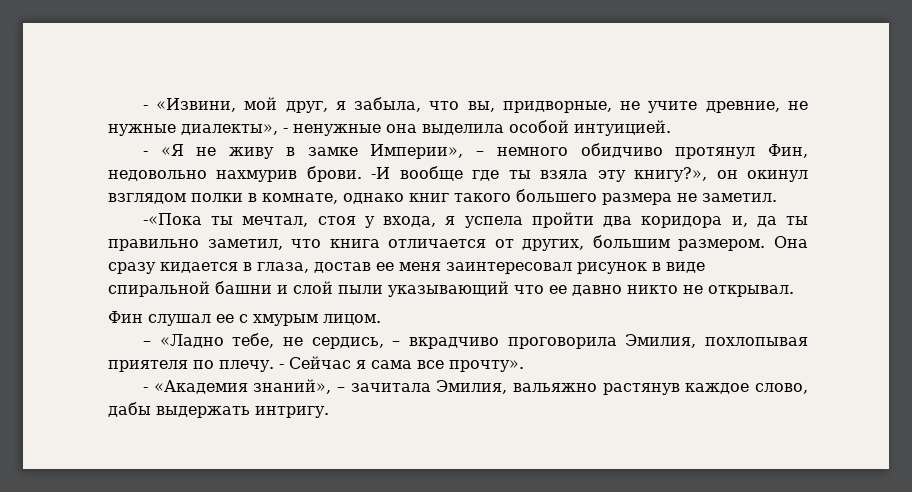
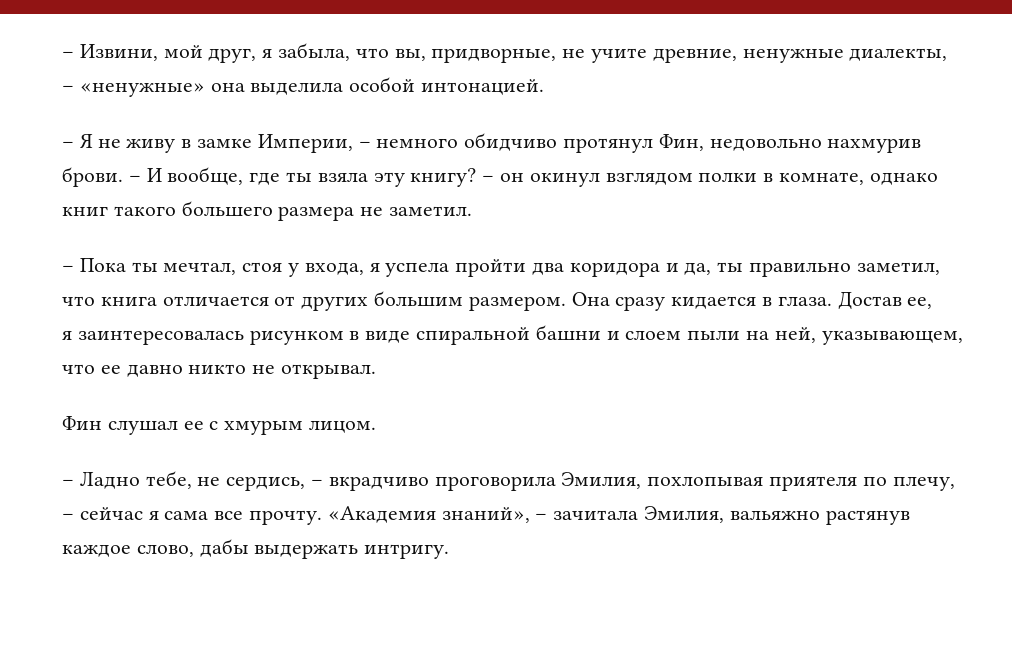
[142,98,237,112] - «Извини, -> [62,44,158,61] – Извини,
[788,101,808,110] [108,124,381,136] не нужные диалекты», - ненужные -> [742,48,948,63] [62,83,205,97] ненужные диалекты, – «ненужные»
[574,120,671,136] [142,144,184,156] интуицией. // - «Я -> [421,79,545,95] [62,133,93,148] интонацией. // – Я
[370,144,464,159] Империи», -> [257,134,353,153] Империи,
[371,166,463,181] -И вообще -> [128,167,244,185] – И вообще,
[634,167,708,182] книгу?», -> [410,168,495,187] книгу? –
[142,213,202,225] -«Пока -> [62,258,126,272] – Пока
[731,216,777,227] и, да -> [665,262,712,275] и да,
[522,239,585,251] других, -> [301,296,369,311] других
[257,262,647,274] глаза, достав ее меня заинтересовал рисунок -> [777,291,933,310] [62,330,344,345] глаза. Достав ее, // я заинтересовалась рисунком
[293,281,509,297] слой пыли указывающий -> [625,327,963,345] слоем пыли на ней, указывающем,
[159,334,224,348] «Ладно -> [79,471,140,489] Ладно
[219,356,351,372] плечу. - Сейчас -> [892,476,955,491] [62,507,143,520] плечу, – сейчас
[449,360,524,372] [142,387,148,392] прочту». // - -> [249,510,323,525] прочту.

